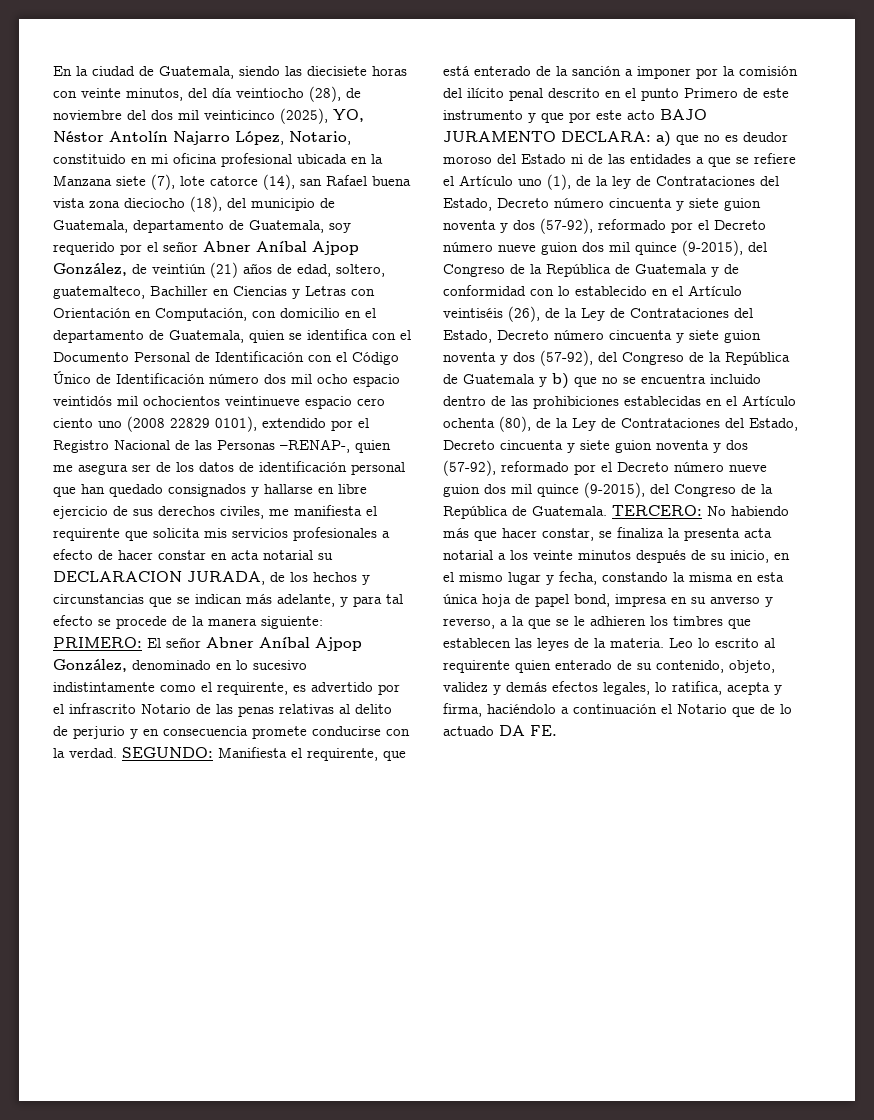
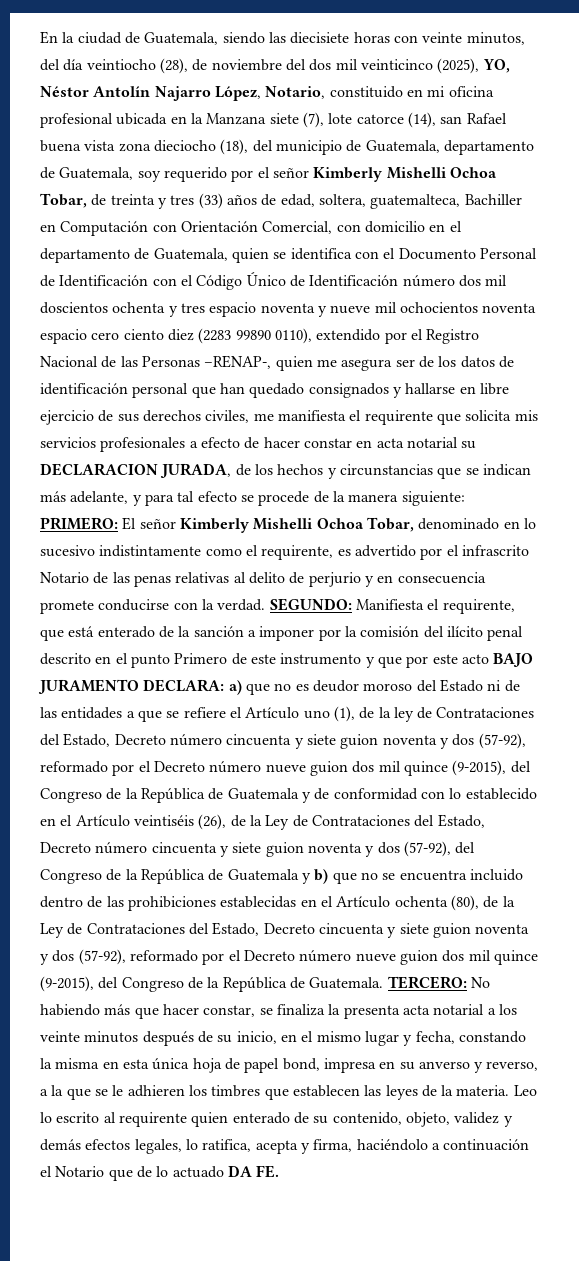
[203,241,359,255] [53,262,385,278] [53,286,375,299] [53,308,247,321] Abner Aníbal Ajpop González, de veintiún (21) años de edad, soltero, guatemalteco, Bachiller en Ciencias y Letras con Orientación en Computación, -> [313,167,497,182] [40,193,522,209] [40,221,333,236] Kimberly Mishelli Ochoa Tobar, de treinta y tres (33) años de edad, soltera, guatemalteca, Bachiller en Computación con Orientación Comercial,
[317,374,400,387] [53,396,112,406] ocho espacio veintidós -> [40,302,371,317] doscientos ochenta y tres espacio noventa y nueve
[225,396,300,406] veintinueve -> [482,303,537,313] noventa
[98,416,257,432] uno (2008 22829 0101), -> [167,328,312,344] diez (2283 99890 0110),
[206,637,362,651] [53,659,127,672] Abner Aníbal Ajpop González, -> [179,517,414,533] Kimberly Mishelli Ochoa Tobar,

